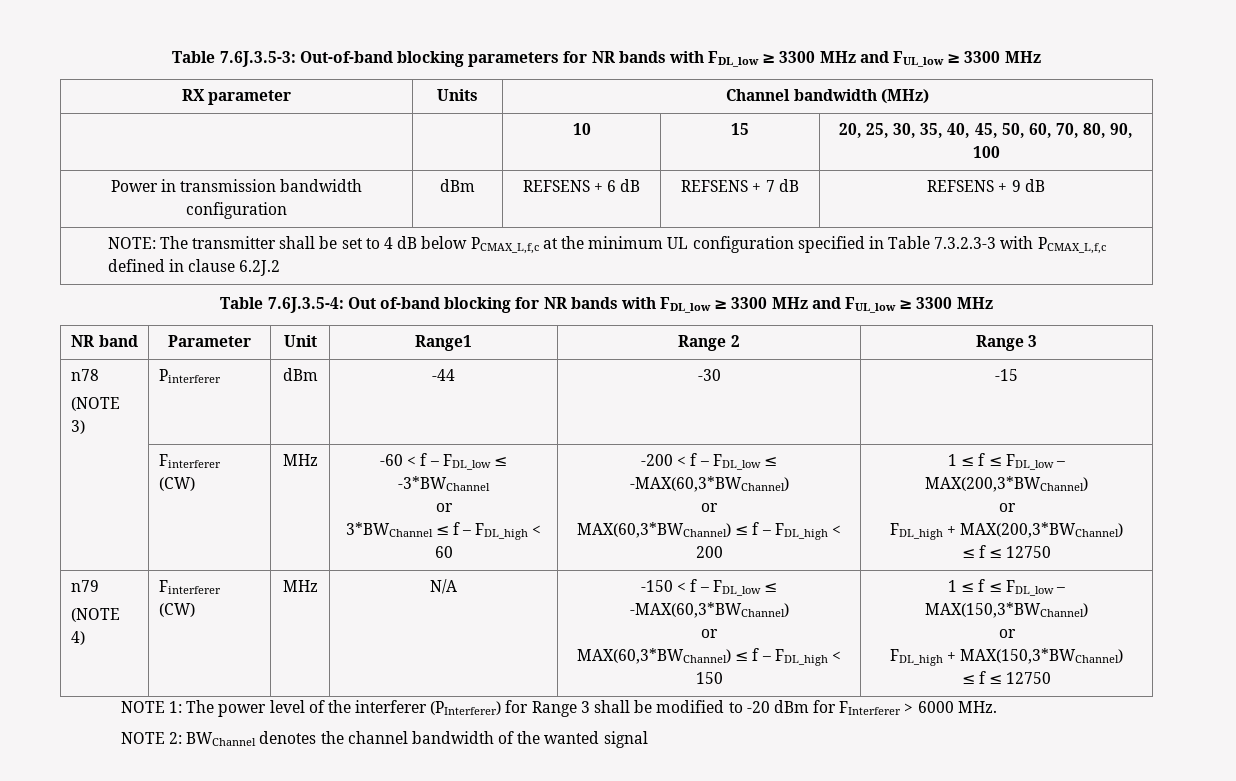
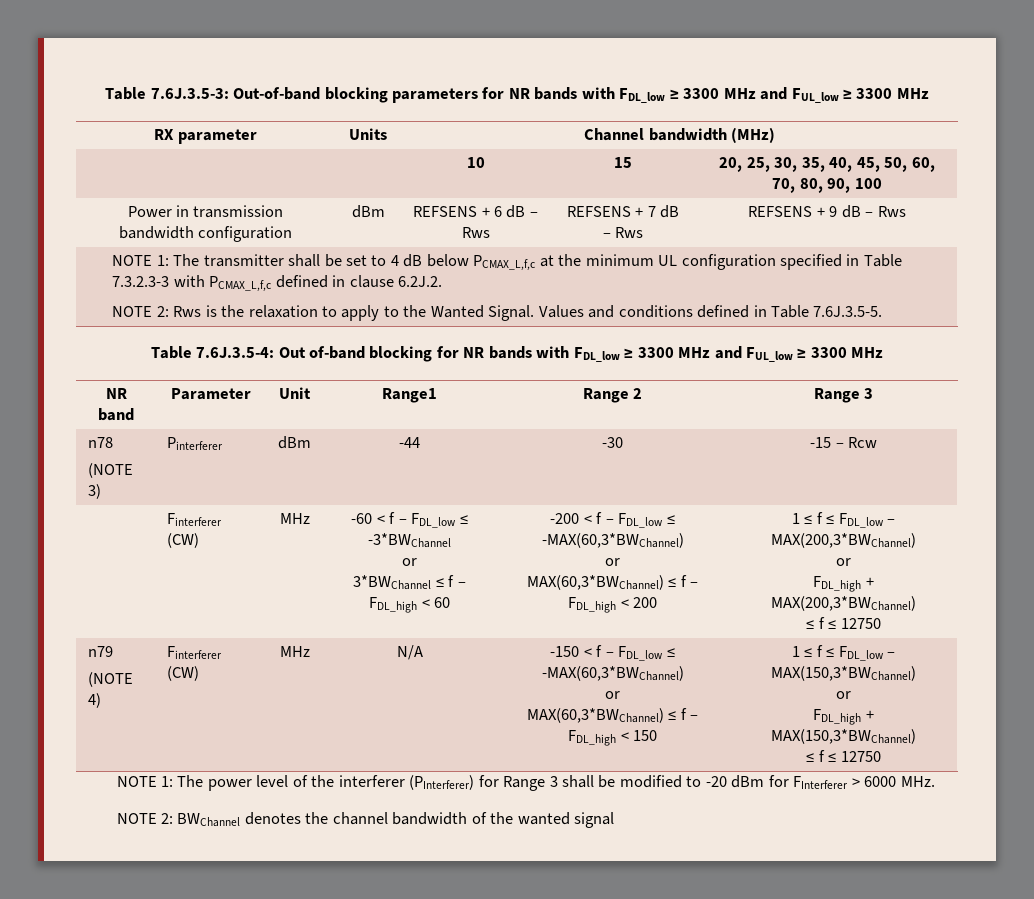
(641, 185) none -> [529,212,538,217] [461,227,490,238] – Rws
(799, 185) none -> [602,227,644,238] – Rws
[107,237,156,249] // NOTE: -> [865,206,906,217] [112,255,169,266] – Rws // NOTE 1:
[239,260,281,276] 6.2J.2 -> [397,276,442,287] [112,305,883,321] 6.2J.2. // NOTE 2: Rws is the relaxation to apply to the Wanted Signal. Values and conditions defined in Table 7.6J.3.5-5.
(1019, 375) none -> [835,437,877,448] – Rcw

